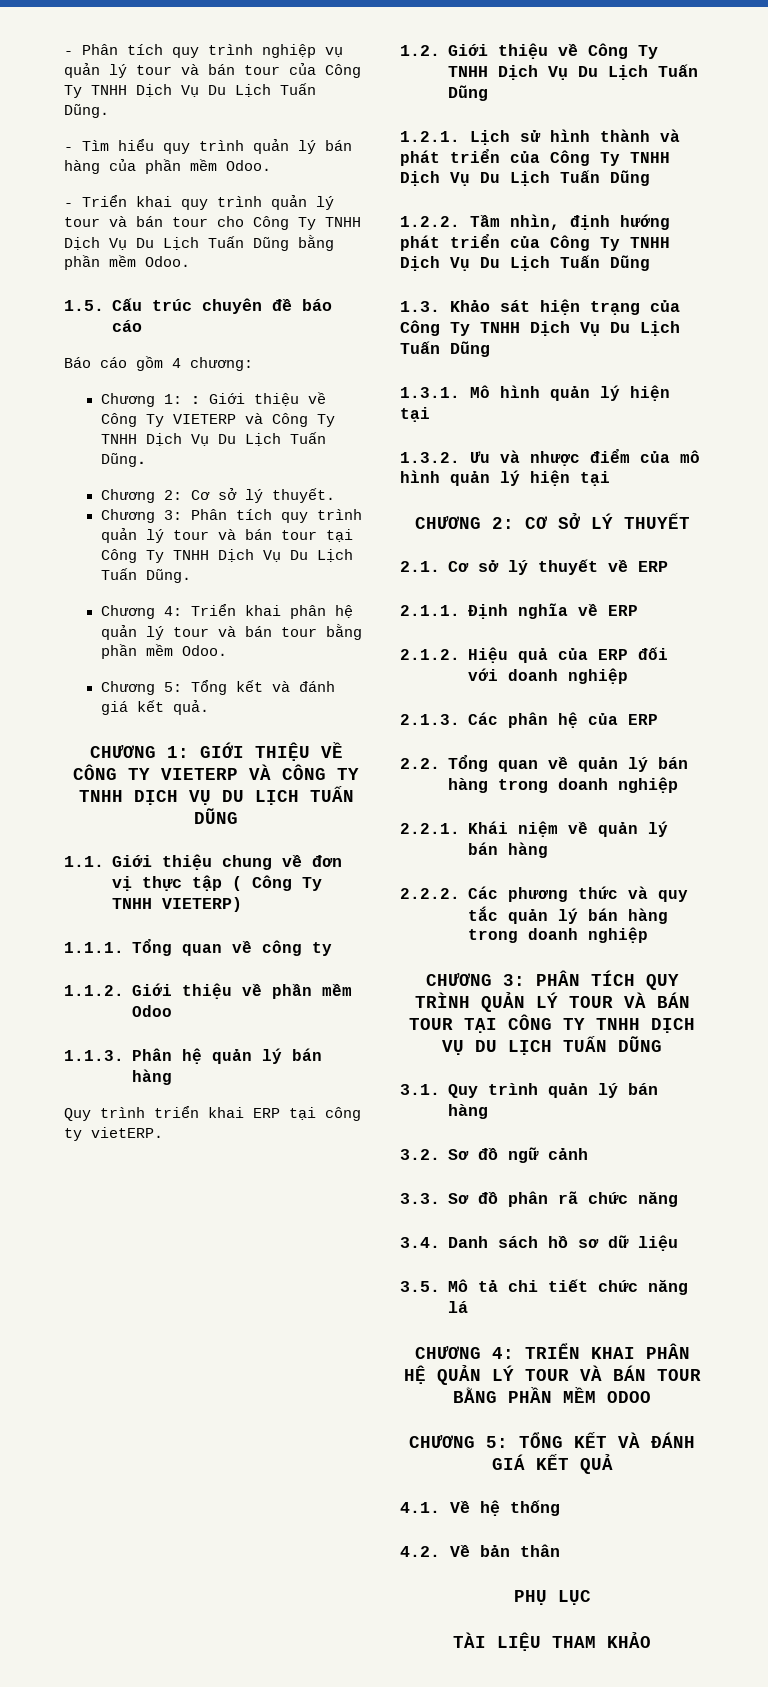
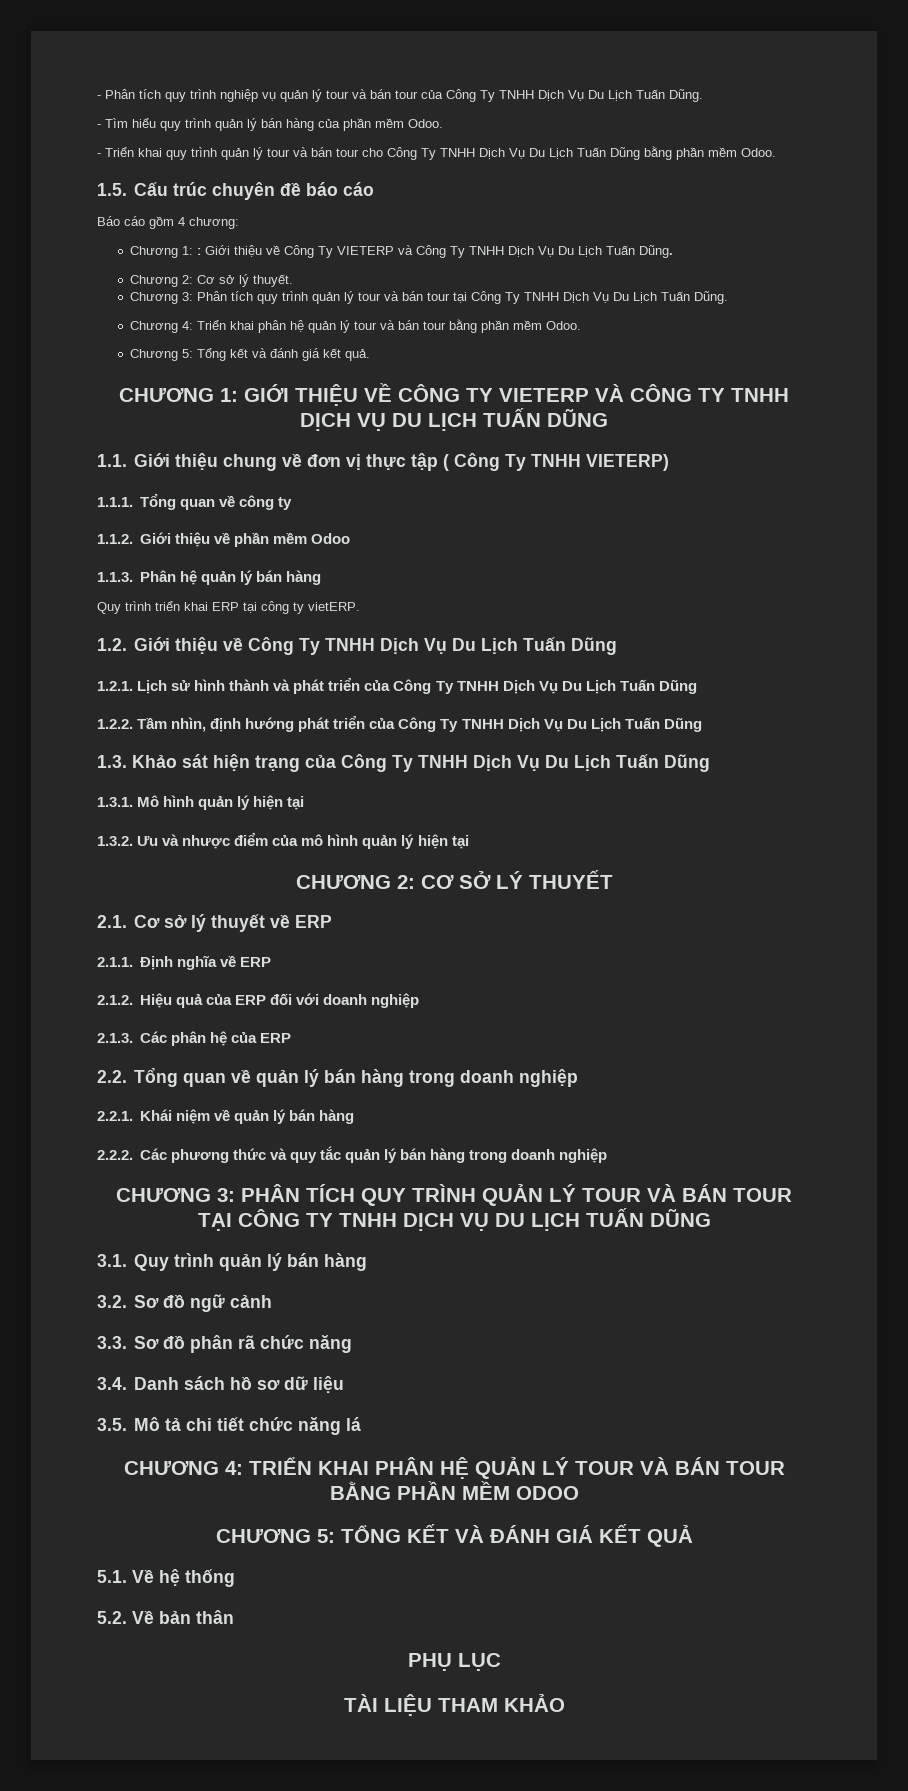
[400,1502,440,1513] 4.1. -> [97,1570,127,1583] 5.1.
[400,1546,440,1557] 4.2. -> [97,1611,127,1624] 5.2.

